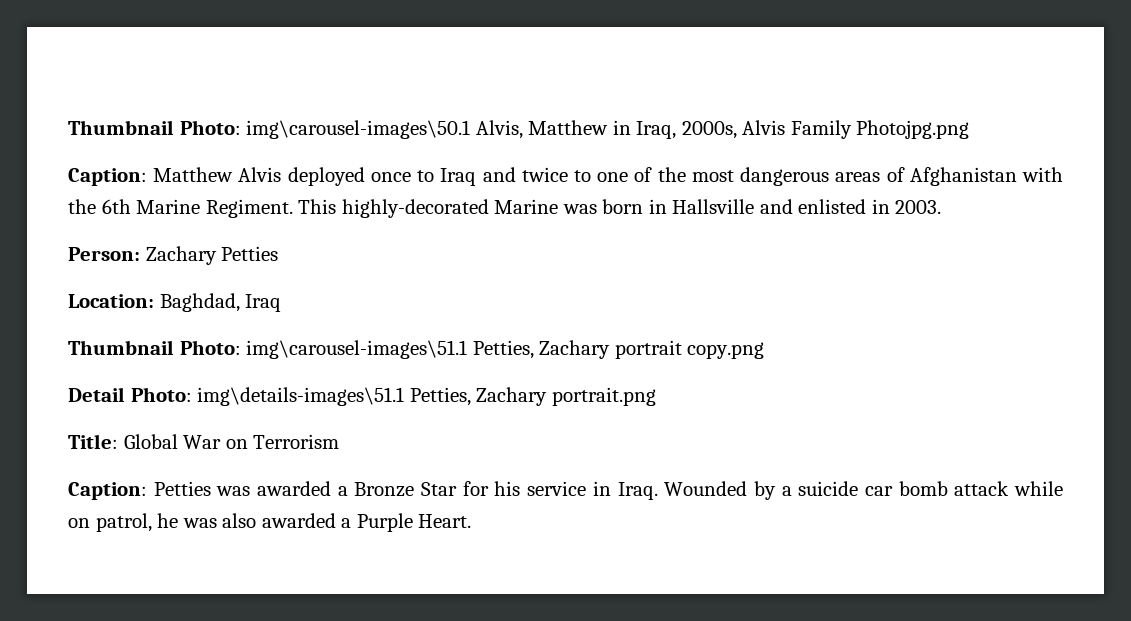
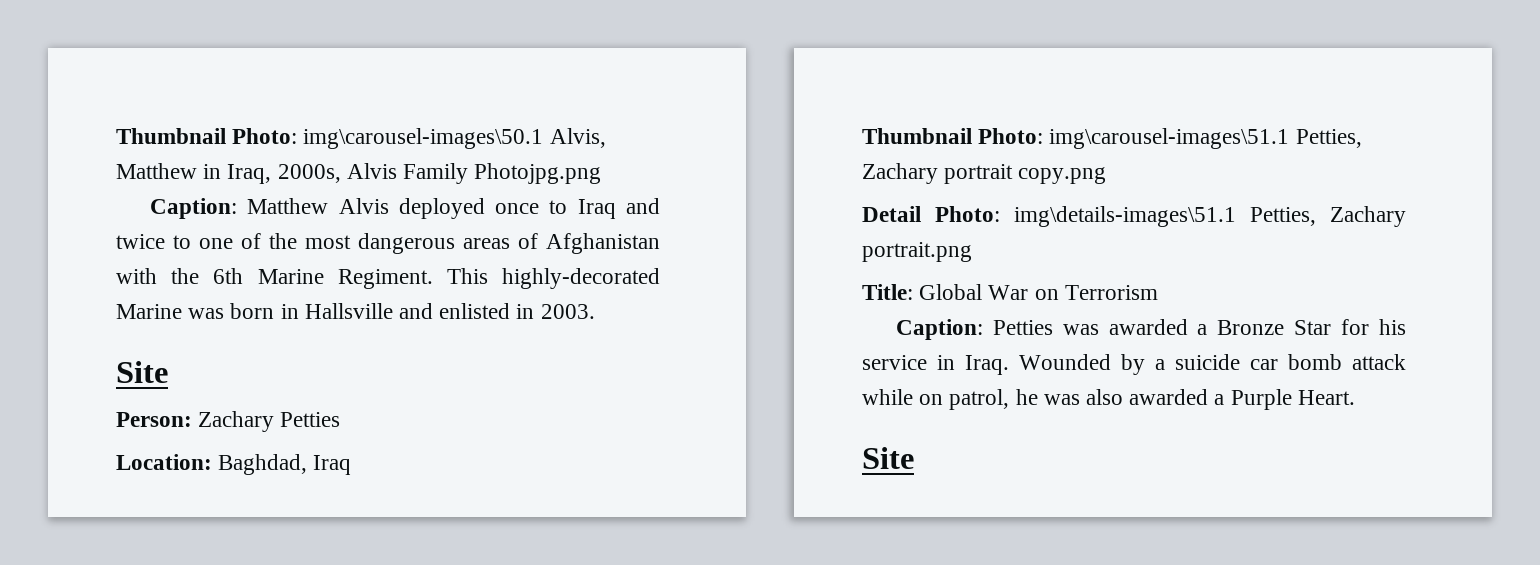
(942, 207) none -> [116,361,168,383] // Site
(472, 521) none -> [862,447,914,469] // Site

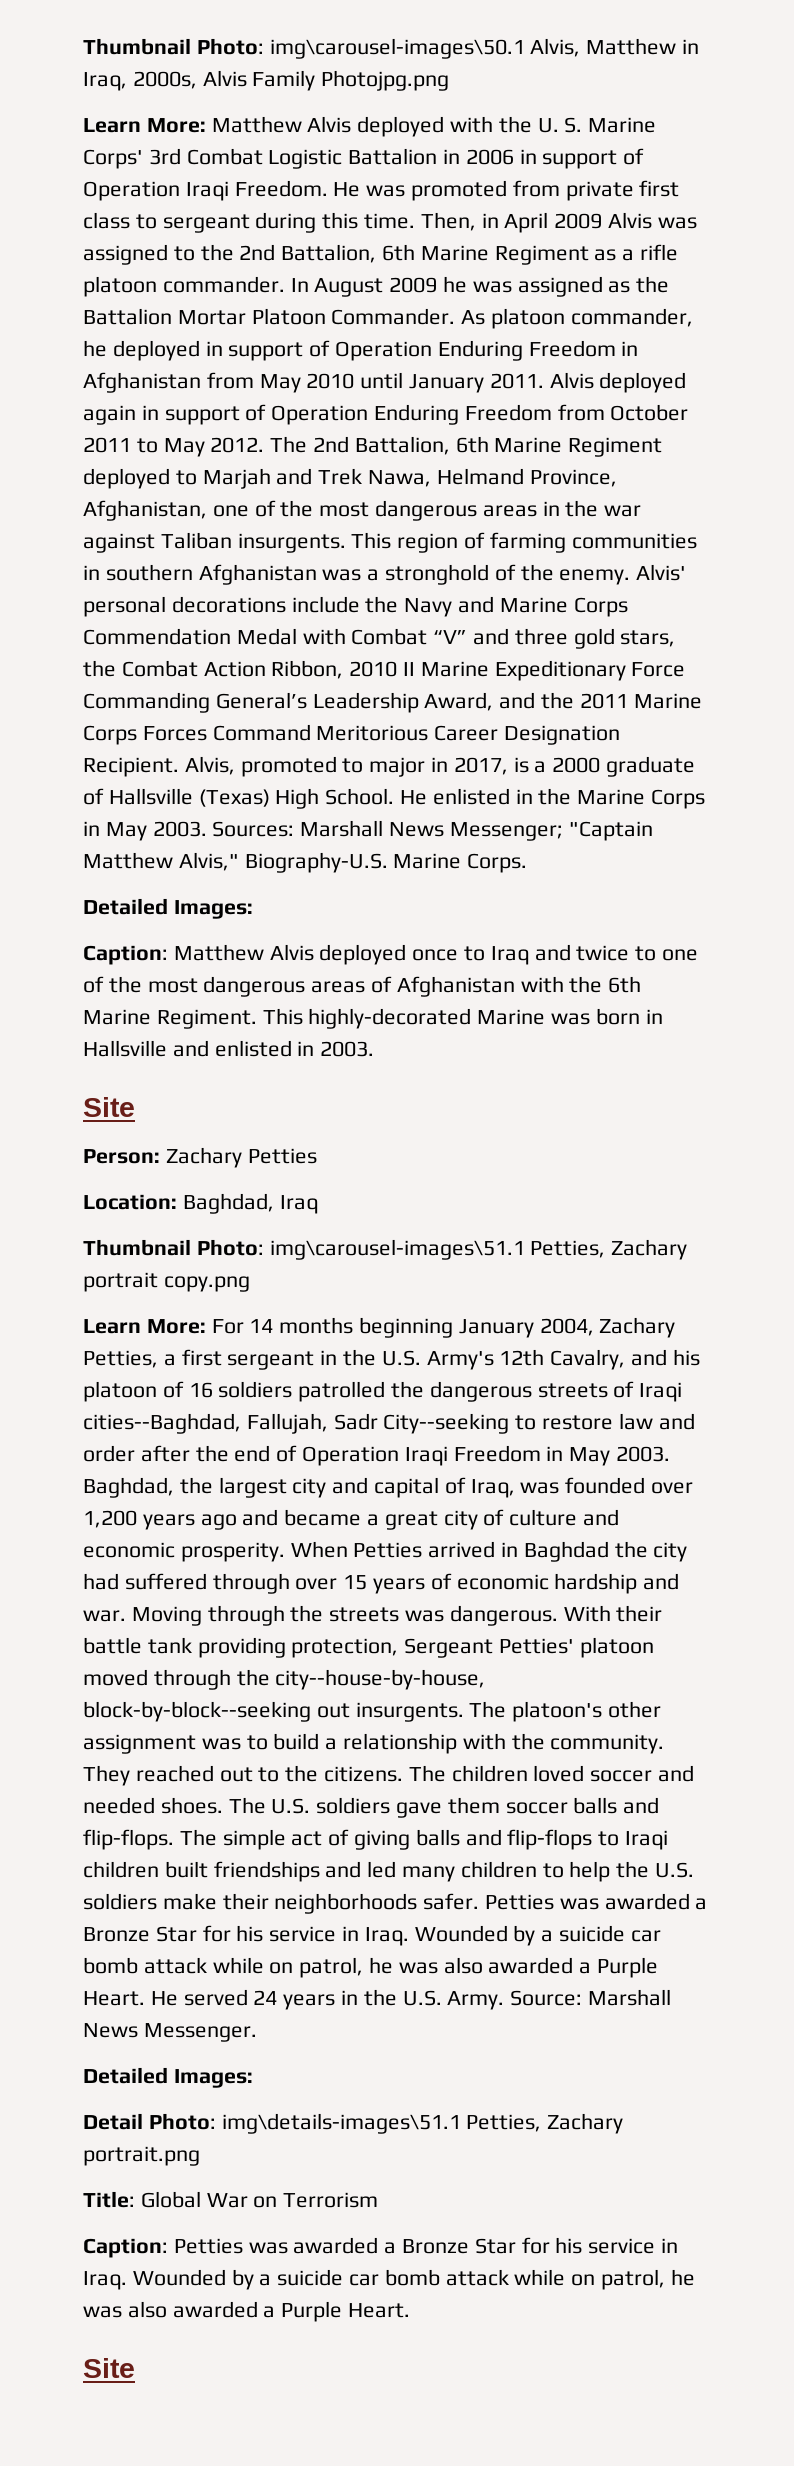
(602, 173) none -> [83,116,657,137] [83,148,645,169] [83,180,680,201] [83,212,697,233] [83,244,679,265] [83,276,670,297] [83,308,693,329] [83,340,639,361] [83,372,687,393] [83,404,689,425] [83,436,663,457] [83,468,617,489] [83,500,642,521] [83,532,697,553] [83,564,687,585] [83,596,628,617] [83,628,676,649] [83,660,686,681] [83,692,702,713] [83,724,621,745] [83,756,696,777] [83,788,706,809] [83,820,653,841] [83,852,528,873] [83,898,253,919] // Learn More: Matthew Alvis deployed with the U. S. Marine Corps' 3rd Combat Logistic Battalion in 2006 in support of Operation Iraqi Freedom. He was promoted from private first class to sergeant during this time. Then, in April 2009 Alvis was assigned to the 2nd Battalion, 6th Marine Regiment as a rifle platoon commander. In August 2009 he was assigned as the Battalion Mortar Platoon Commander. As platoon commander, he deployed in support of Operation Enduring Freedom in Afghanistan from May 2010 until January 2011. Alvis deployed again in support of Operation Enduring Freedom from October 2011 to May 2012. The 2nd Battalion, 6th Marine Regiment deployed to Marjah and Trek Nawa, Helmand Province, Afghanistan, one of the most dangerous areas in the war against Taliban insurgents. This region of farming communities in southern Afghanistan was a stronghold of the enemy. Alvis' personal decorations include the Navy and Marine Corps Commendation Medal with Combat “V” and three gold stars, the Combat Action Ribbon, 2010 II Marine Expeditionary Force Commanding General’s Leadership Award, and the 2011 Marine Corps Forces Command Meritorious Career Designation Recipient. Alvis, promoted to major in 2017, is a 2000 graduate of Hallsville (Texas) High School. He enlisted in the Marine Corps in May 2003. Sources: Marshall News Messenger; "Captain Matthew Alvis," Biography-U.S. Marine Corps. // Detailed Images:
(1107, 175) none -> [83,1317,676,1338] [83,1349,700,1370] [83,1381,683,1402] [83,1413,695,1434] [83,1445,671,1466] [83,1477,694,1498] [83,1509,620,1530] [83,1541,688,1562] [83,1573,680,1594] [83,1605,663,1626] [83,1637,654,1658] [83,1669,486,1690] [83,1701,662,1722] [83,1733,665,1754] [83,1765,695,1786] [83,1797,660,1818] [83,1829,669,1850] [83,1861,695,1882] [83,1893,708,1914] [83,1925,661,1946] [83,1957,659,1978] [83,1989,672,2010] [83,2023,257,2042] [83,2067,253,2088] // Learn More: For 14 months beginning January 2004, Zachary Petties, a first sergeant in the U.S. Army's 12th Cavalry, and his platoon of 16 soldiers patrolled the dangerous streets of Iraqi cities--Baghdad, Fallujah, Sadr City--seeking to restore law and order after the end of Operation Iraqi Freedom in May 2003. Baghdad, the largest city and capital of Iraq, was founded over 1,200 years ago and became a great city of culture and economic prosperity. When Petties arrived in Baghdad the city had suffered through over 15 years of economic hardship and war. Moving through the streets was dangerous. With their battle tank providing protection, Sergeant Petties' platoon moved through the city--house-by-house, block-by-block--seeking out insurgents. The platoon's other assignment was to build a relationship with the community. They reached out to the citizens. The children loved soccer and needed shoes. The U.S. soldiers gave them soccer balls and flip-flops. The simple act of giving balls and flip-flops to Iraqi children built friendships and led many children to help the U.S. soldiers make their neighborhoods safer. Petties was awarded a Bronze Star for his service in Iraq. Wounded by a suicide car bomb attack while on patrol, he was also awarded a Purple Heart. He served 24 years in the U.S. Army. Source: Marshall News Messenger. // Detailed Images:

